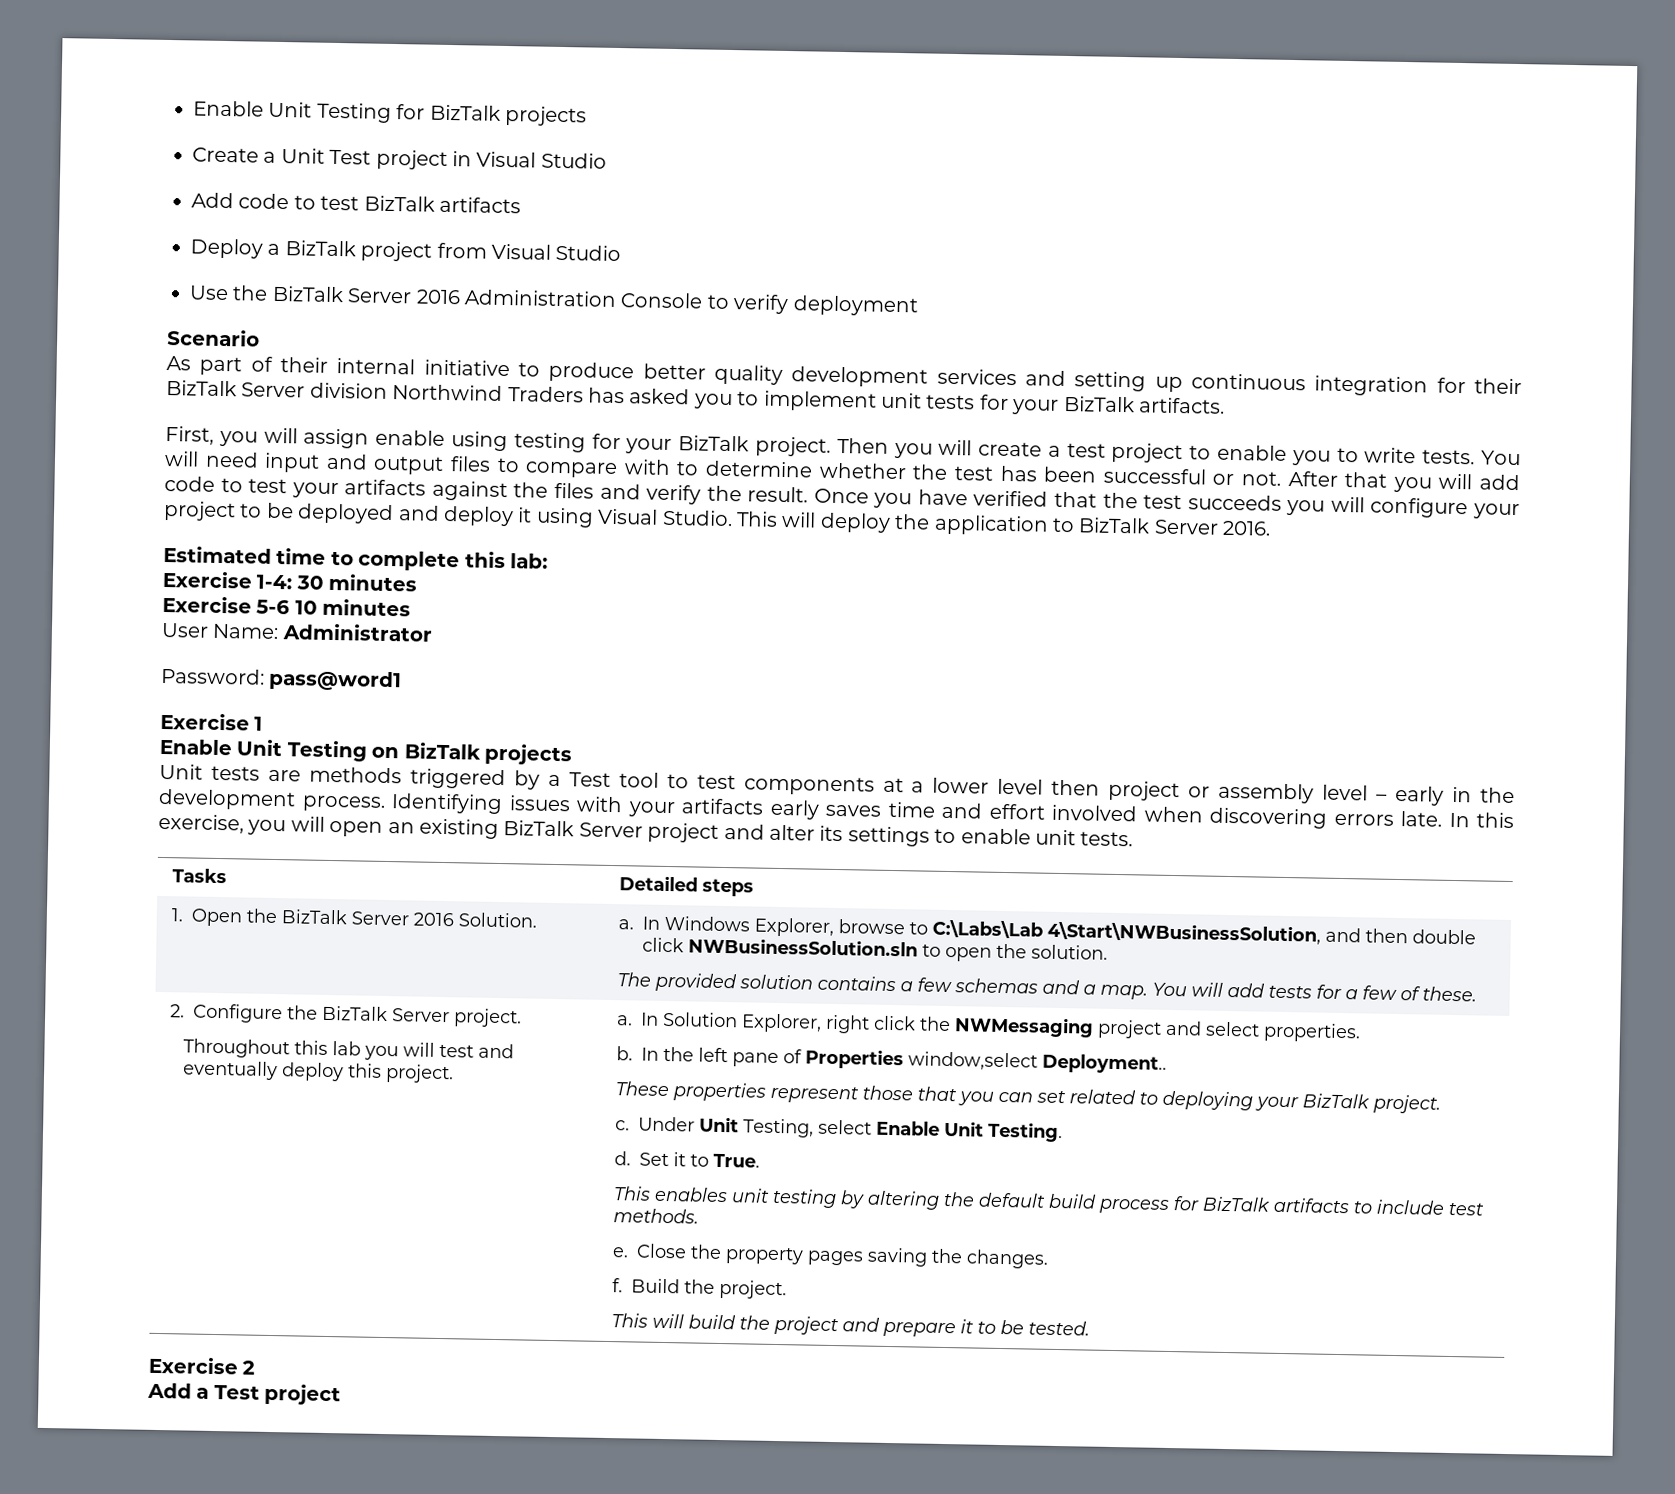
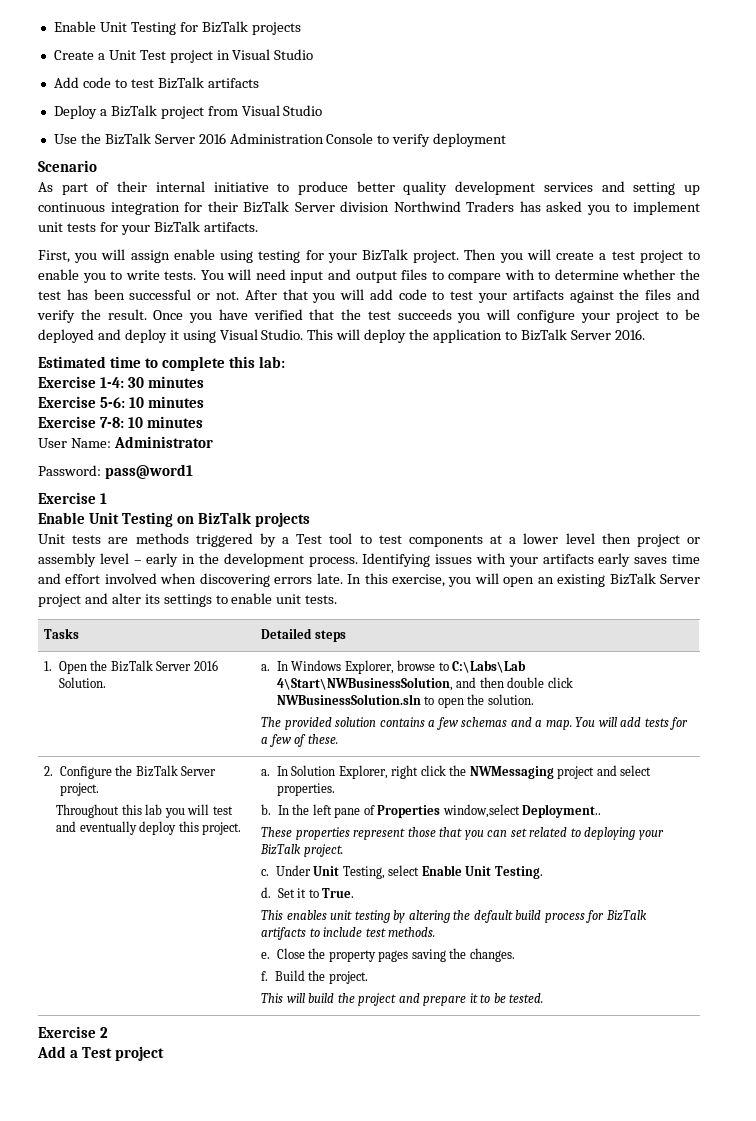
[256,599,291,615] 5-6 -> [99,396,204,408] [38,416,124,428] 5-6: 10 minutes // Exercise 7-8:

